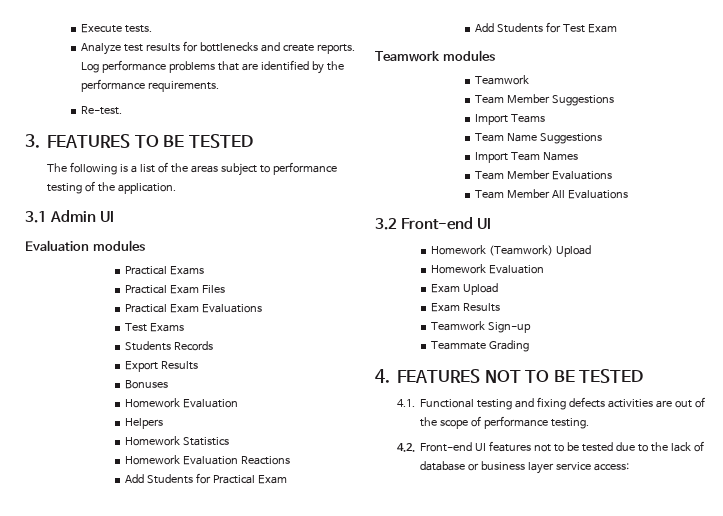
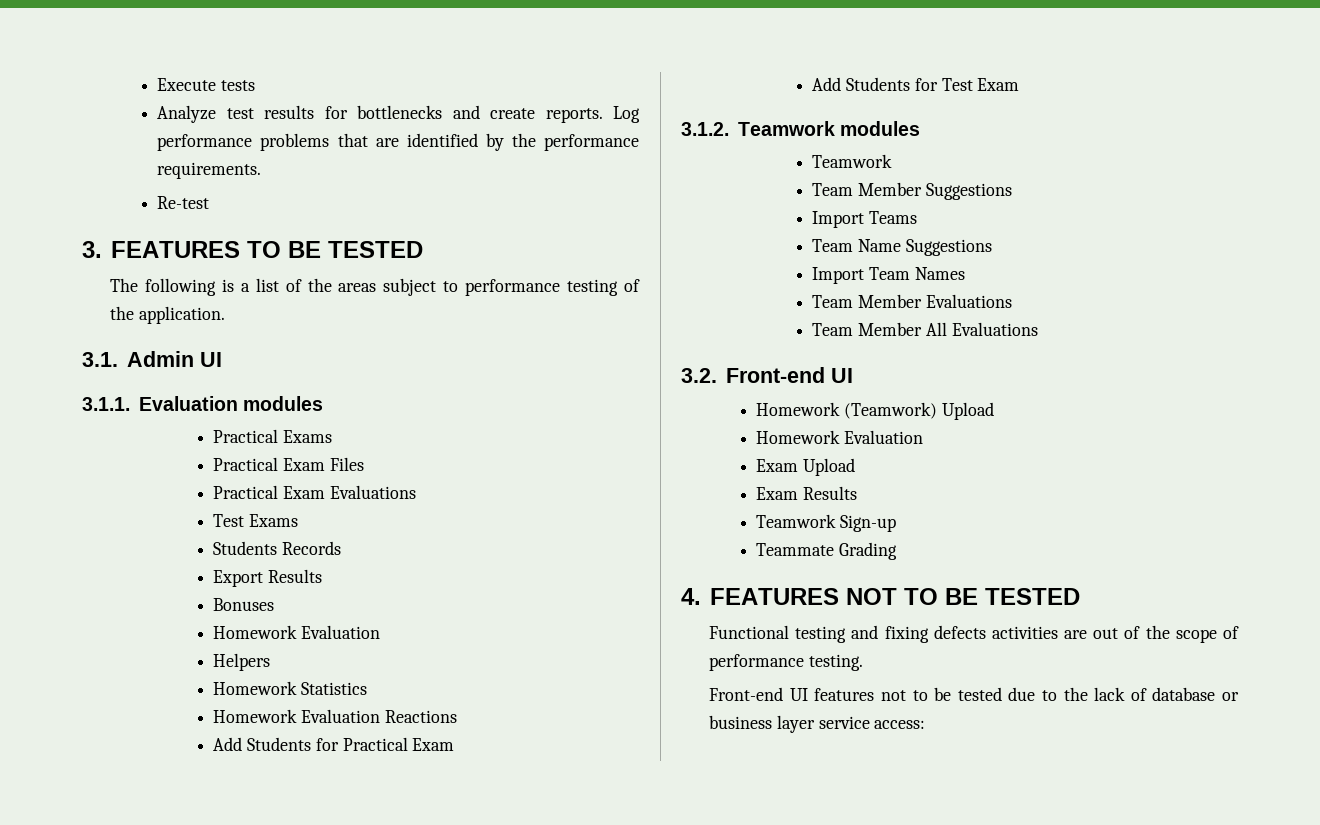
[125,25,153,33] tests. -> [221,80,256,91] tests
[81,106,123,115] Re-test. -> [157,196,210,209] Re-test
[25,211,47,223] 3.1 -> [82,352,118,367] 3.1.
(115, 216) none -> [82,397,130,411] 3.1.1.
(617, 28) none -> [681,122,729,136] 3.1.2.
[375,218,397,230] 3.2 -> [681,368,717,383] 3.2.
[396,399,415,407] 4.1. -> (1080, 596) none
[396,443,415,452] 4.2. -> (863, 662) none

